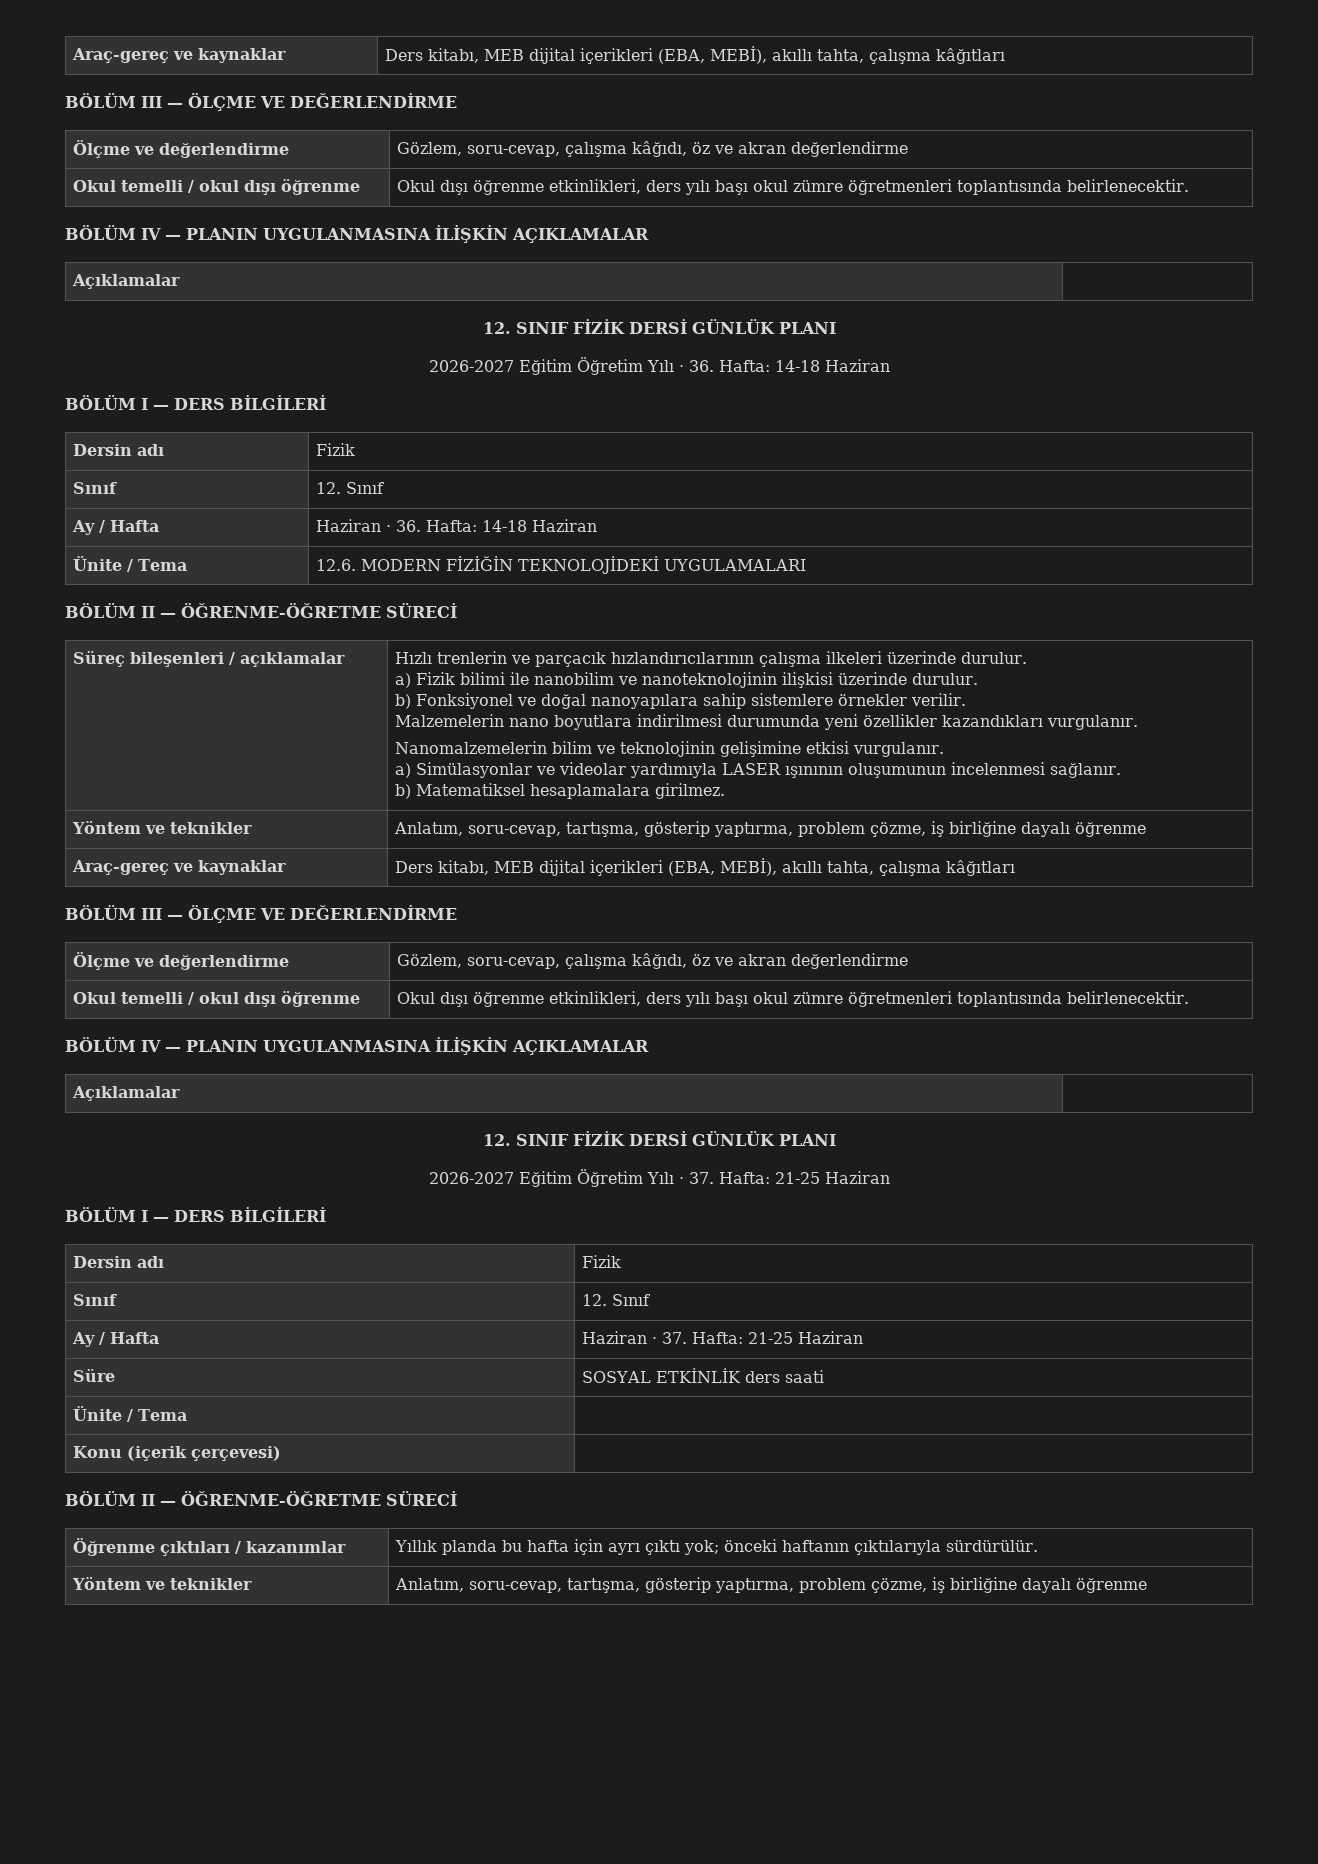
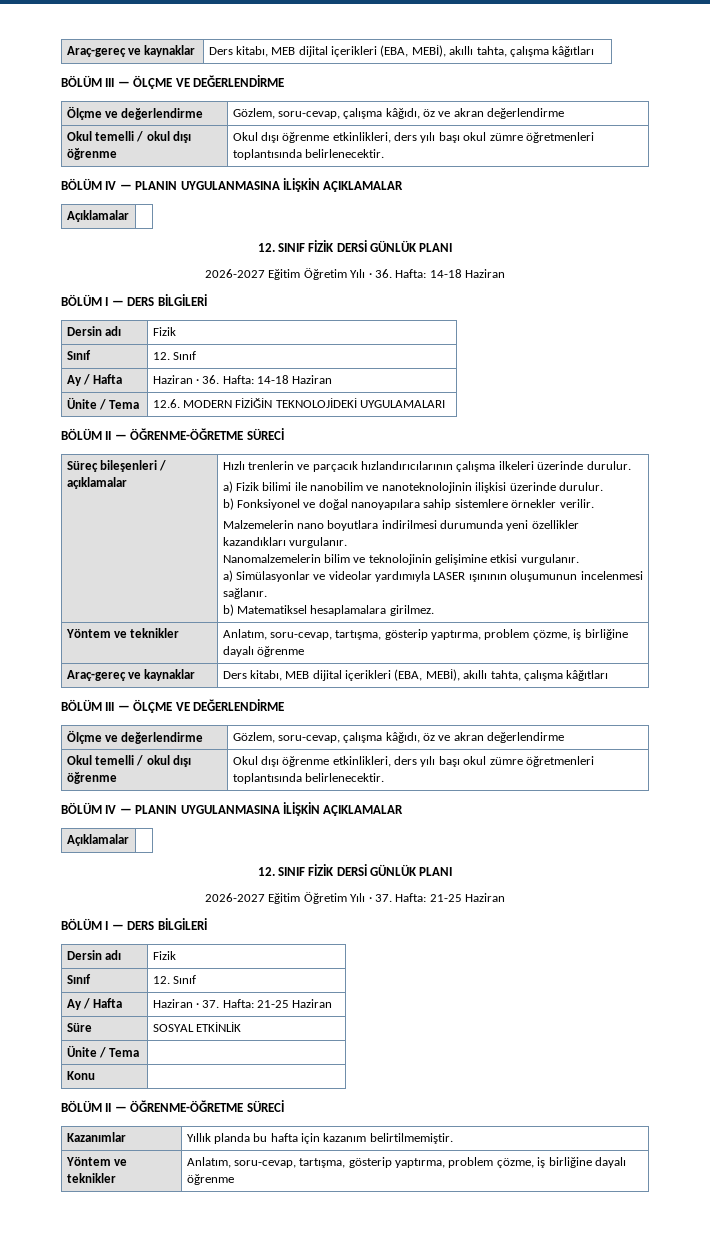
[744,1370,824,1383] ders saati -> (241, 1027) none
[126,1446,281,1461] [65,1491,457,1506] [72,1538,346,1556] (içerik çerçevesi) | // BÖLÜM II — ÖĞRENME-ÖĞRETME SÜRECİ // Öğrenme çıktıları / kazanımlar -> [61,1100,284,1112] [66,1132,126,1142] | // BÖLÜM II — ÖĞRENME-ÖĞRETME SÜRECİ // Kazanımlar
[607,1539,1038,1555] ayrı çıktı yok; önceki haftanın çıktılarıyla sürdürülür. -> [323,1133,453,1144] kazanım belirtilmemiştir.

